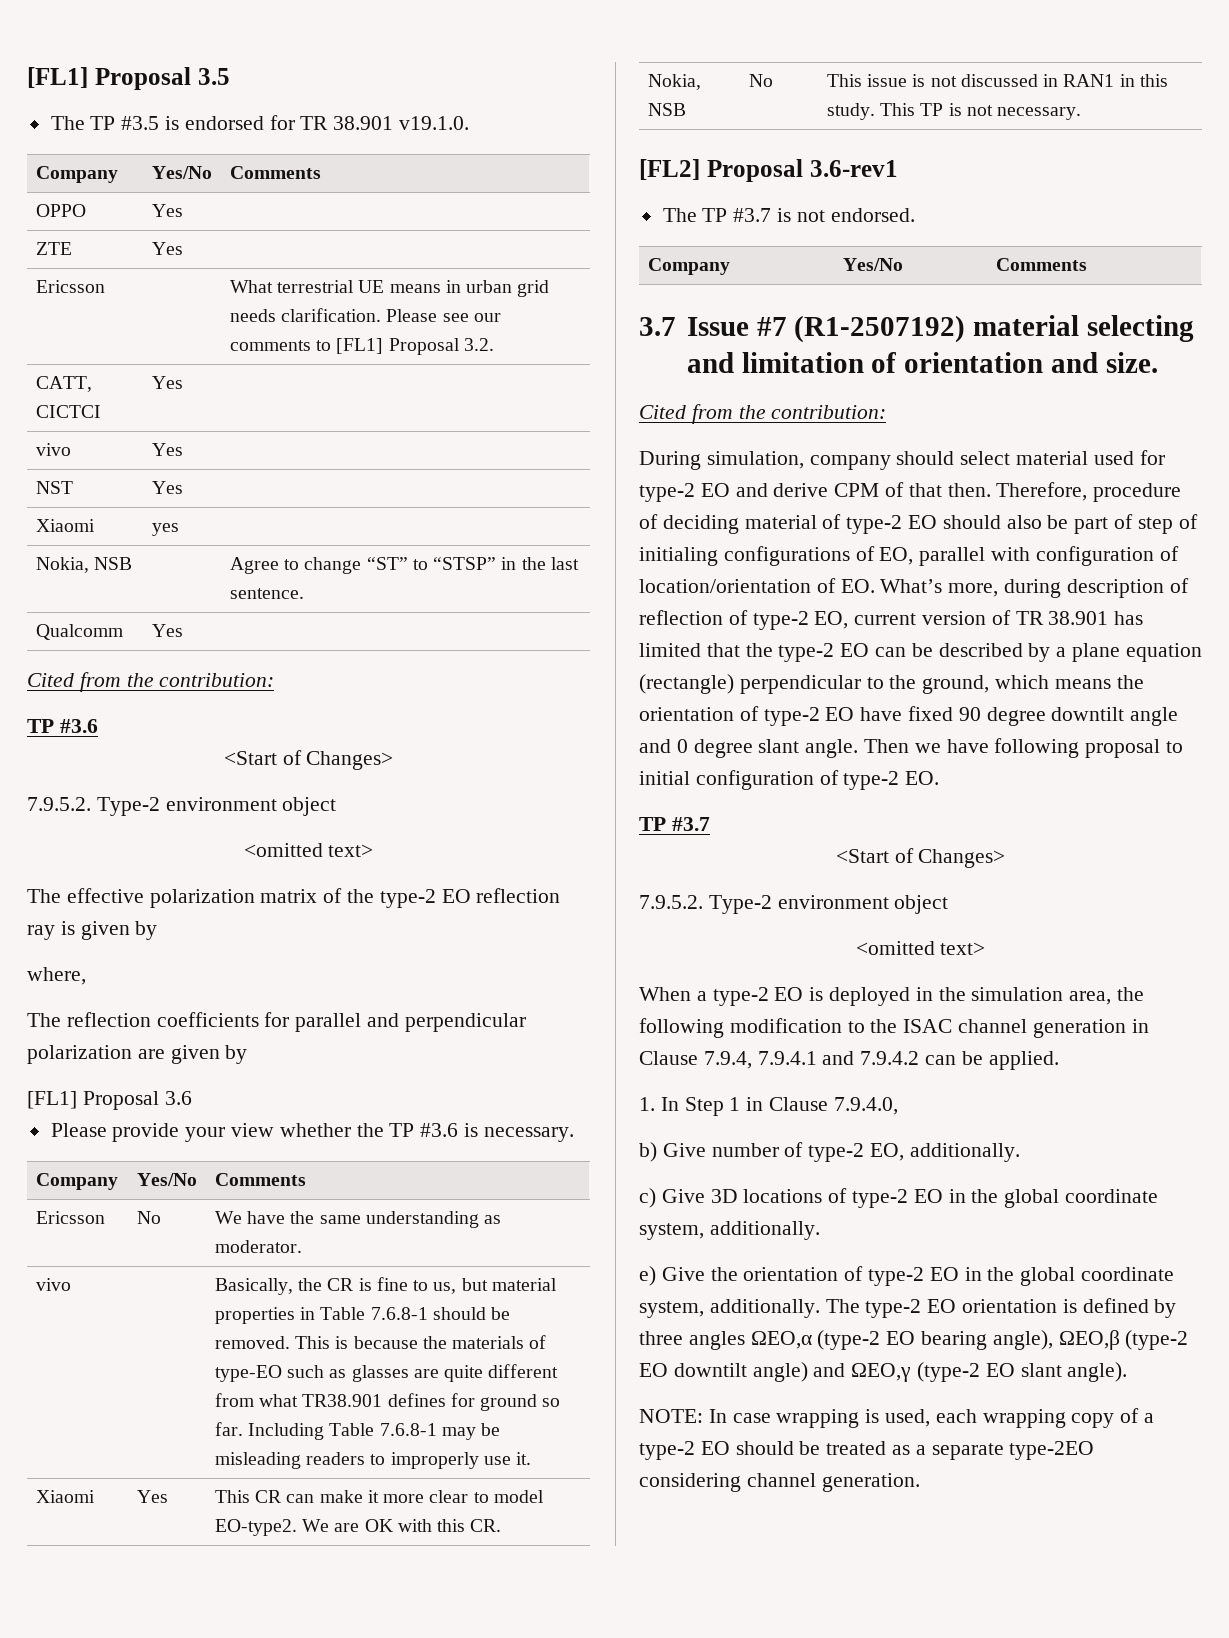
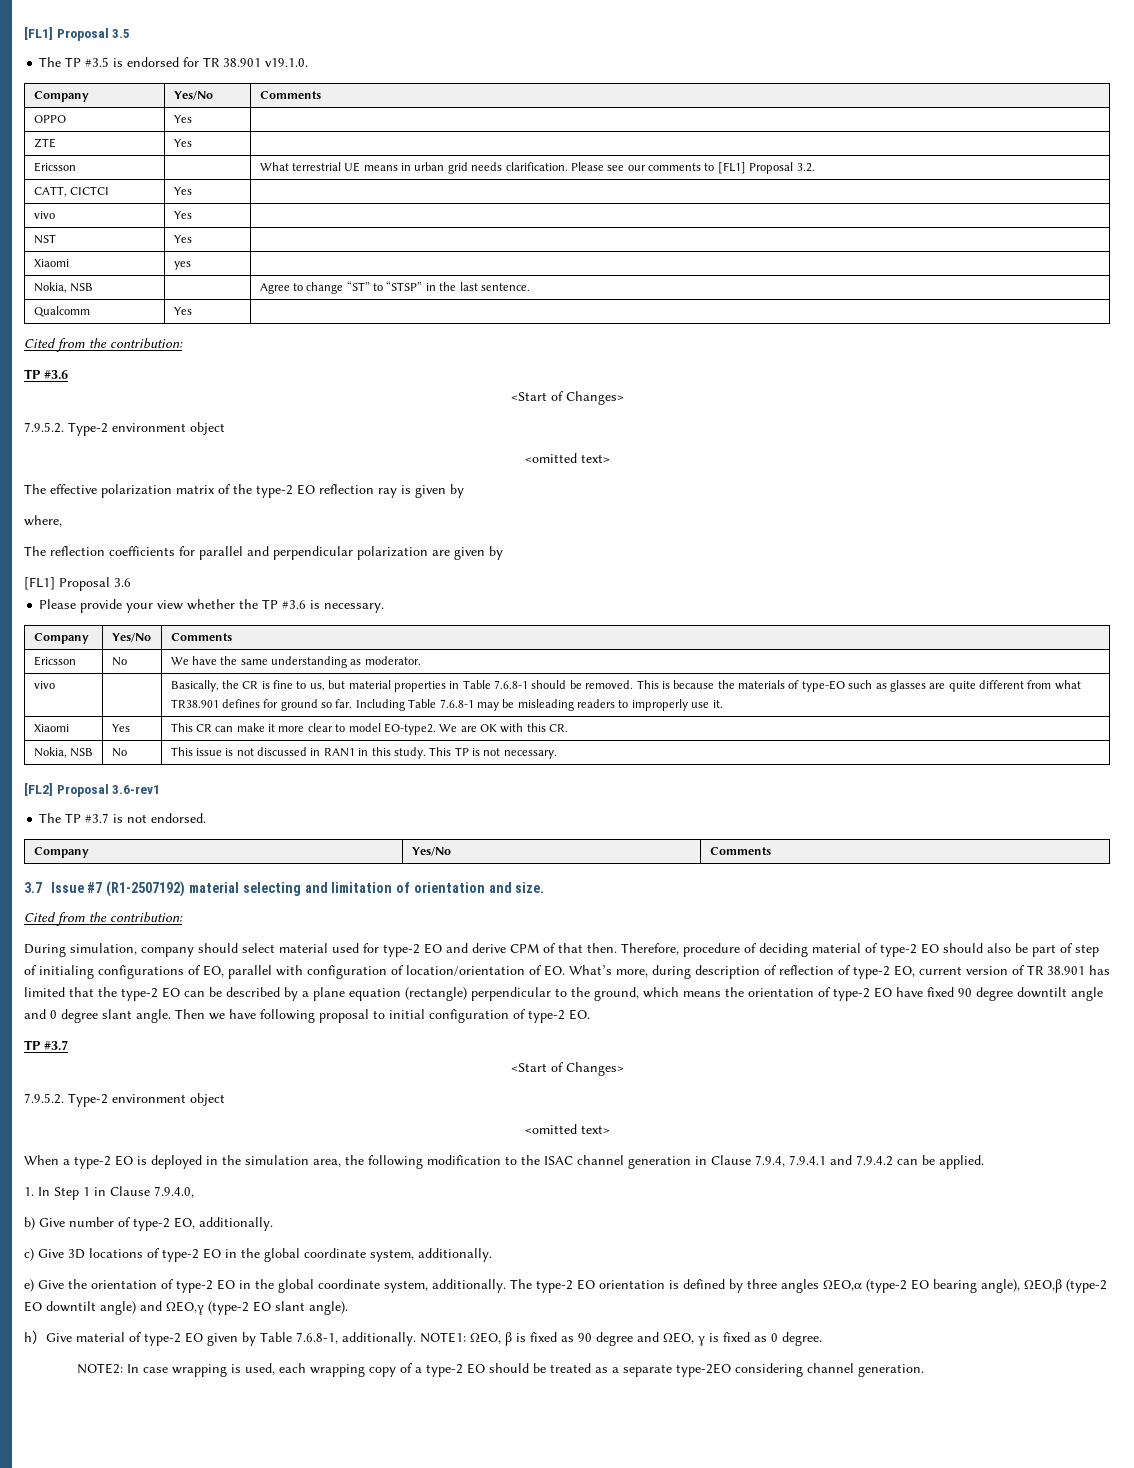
[639,1409,703,1423] NOTE: -> [24,1330,822,1346] [77,1363,124,1374] h）Give material of type-2 EO given by Table 7.6.8-1, additionally. NOTE1: ΩEO, β is fixed as 90 degree and ΩEO, γ is fixed as 0 degree. // NOTE2:

